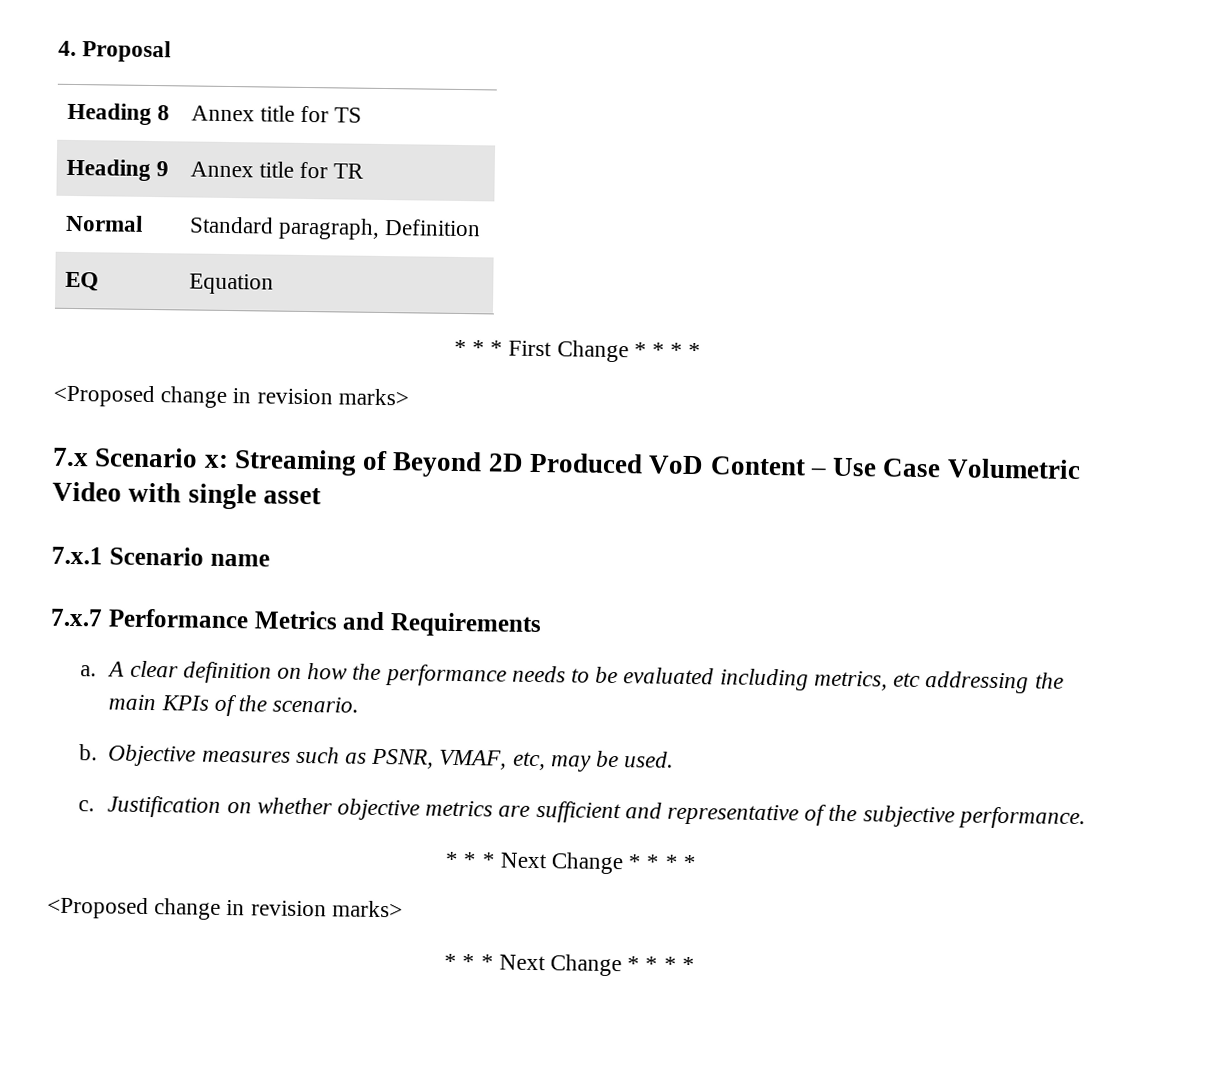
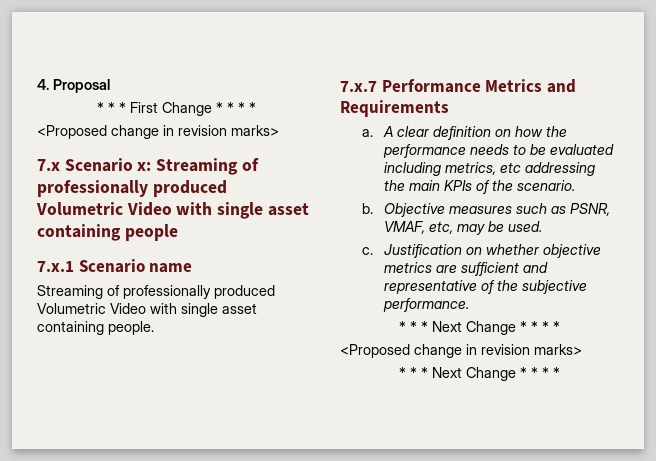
[66,102,170,125] [190,105,363,123] [65,158,169,181] [189,161,365,179] [64,214,143,232] [188,216,482,240] [64,271,99,292] [188,273,274,295] // Heading 8 | Annex title for TS // Heading 9 | Annex title for TR // Normal | Standard paragraph, Definition // EQ | Equation -> (110, 86) none
[392,451,1081,480] [52,481,321,510] Beyond 2D Produced VoD Content – Use Case Volumetric Video with single asset -> [37,180,227,197] [36,202,309,219] [37,224,178,241] professionally produced Volumetric Video with single asset containing people
(270, 560) none -> [37,285,275,299] [37,303,257,317] [37,321,154,335] // Streaming of professionally produced Volumetric Video with single asset containing people.

